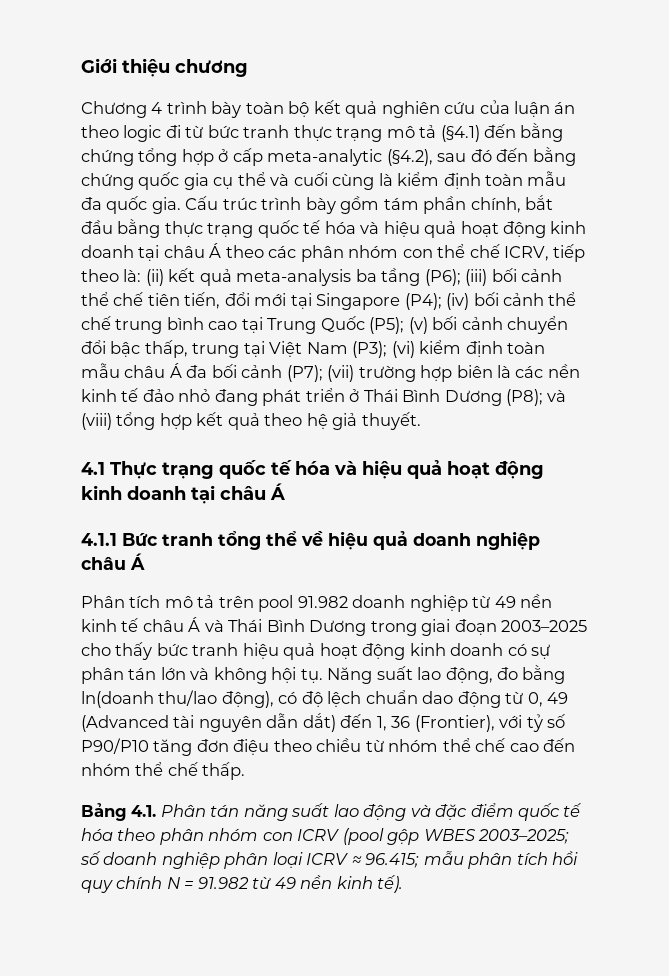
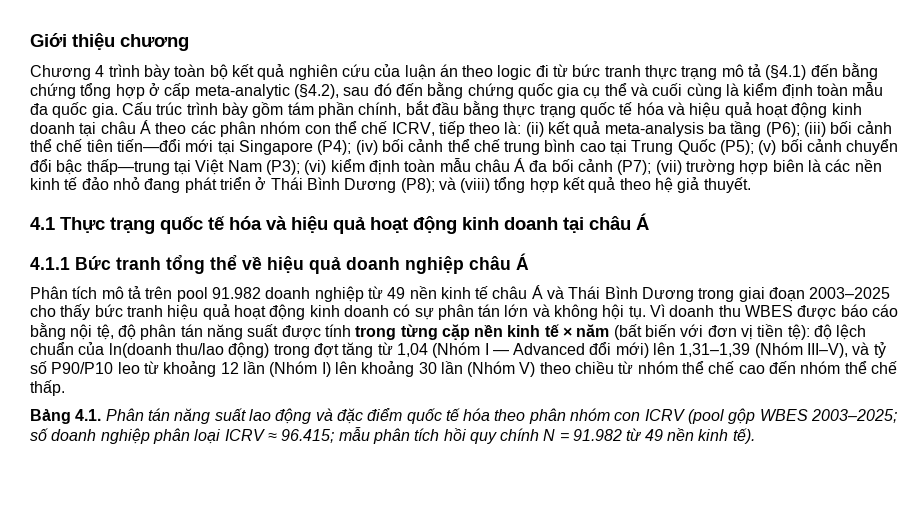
[184,292,250,309] tiến, đổi -> [116,139,181,152] tiến—đổi
[144,340,240,358] thấp, trung -> [86,159,170,175] thấp—trung
[327,665,566,684] [81,690,569,708] [81,713,567,732] [81,738,270,756] Năng suất lao động, đo bằng ln(doanh thu/lao động), có độ lệch chuẩn dao động từ 0, 49 (Advanced tài nguyên dẫn dắt) đến 1, 36 (Frontier), với tỷ số P90/P10 tăng đơn điệu -> [650,304,899,320] [30,323,867,340] [30,342,886,358] [30,361,536,377] Vì doanh thu WBES được báo cáo bằng nội tệ, độ phân tán năng suất được tính trong từng cặp nền kinh tế × năm (bất biến với đơn vị tiền tệ): độ lệch chuẩn của ln(doanh thu/lao động) trong đợt tăng từ 1,04 (Nhóm I — Advanced đổi mới) lên 1,31–1,39 (Nhóm III–V), và tỷ số P90/P10 leo từ khoảng 12 lần (Nhóm I) lên khoảng 30 lần (Nhóm V)

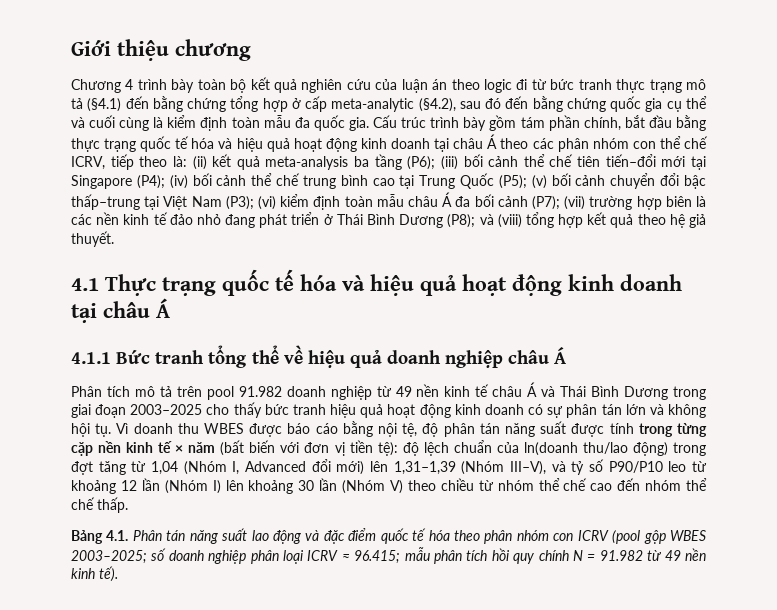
[116,139,181,152] tiến—đổi -> [605,154,656,167] tiến–đổi
[86,159,170,175] thấp—trung -> [71,194,140,210] thấp–trung
[484,343,509,355] I — -> [232,461,240,475] I,

